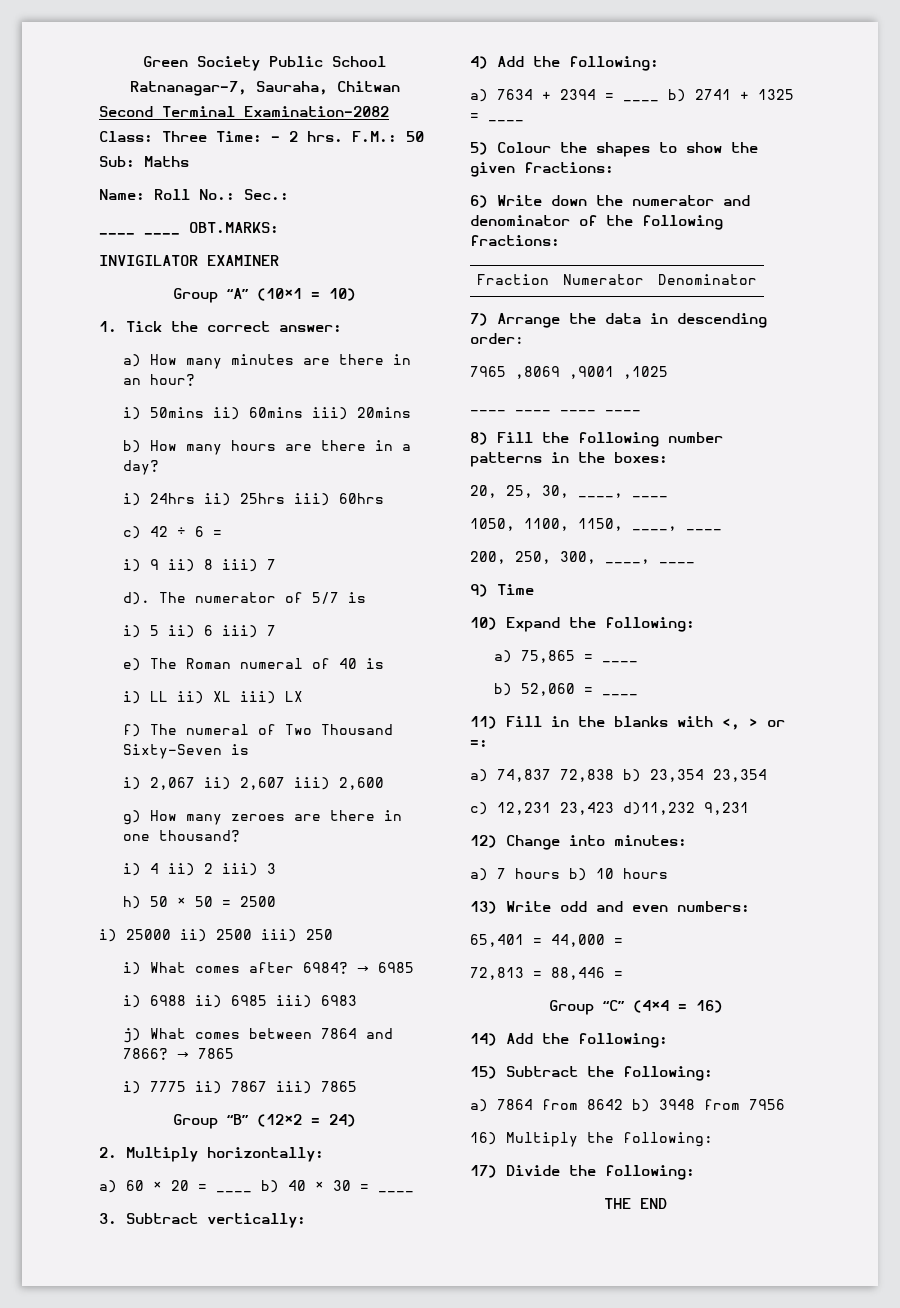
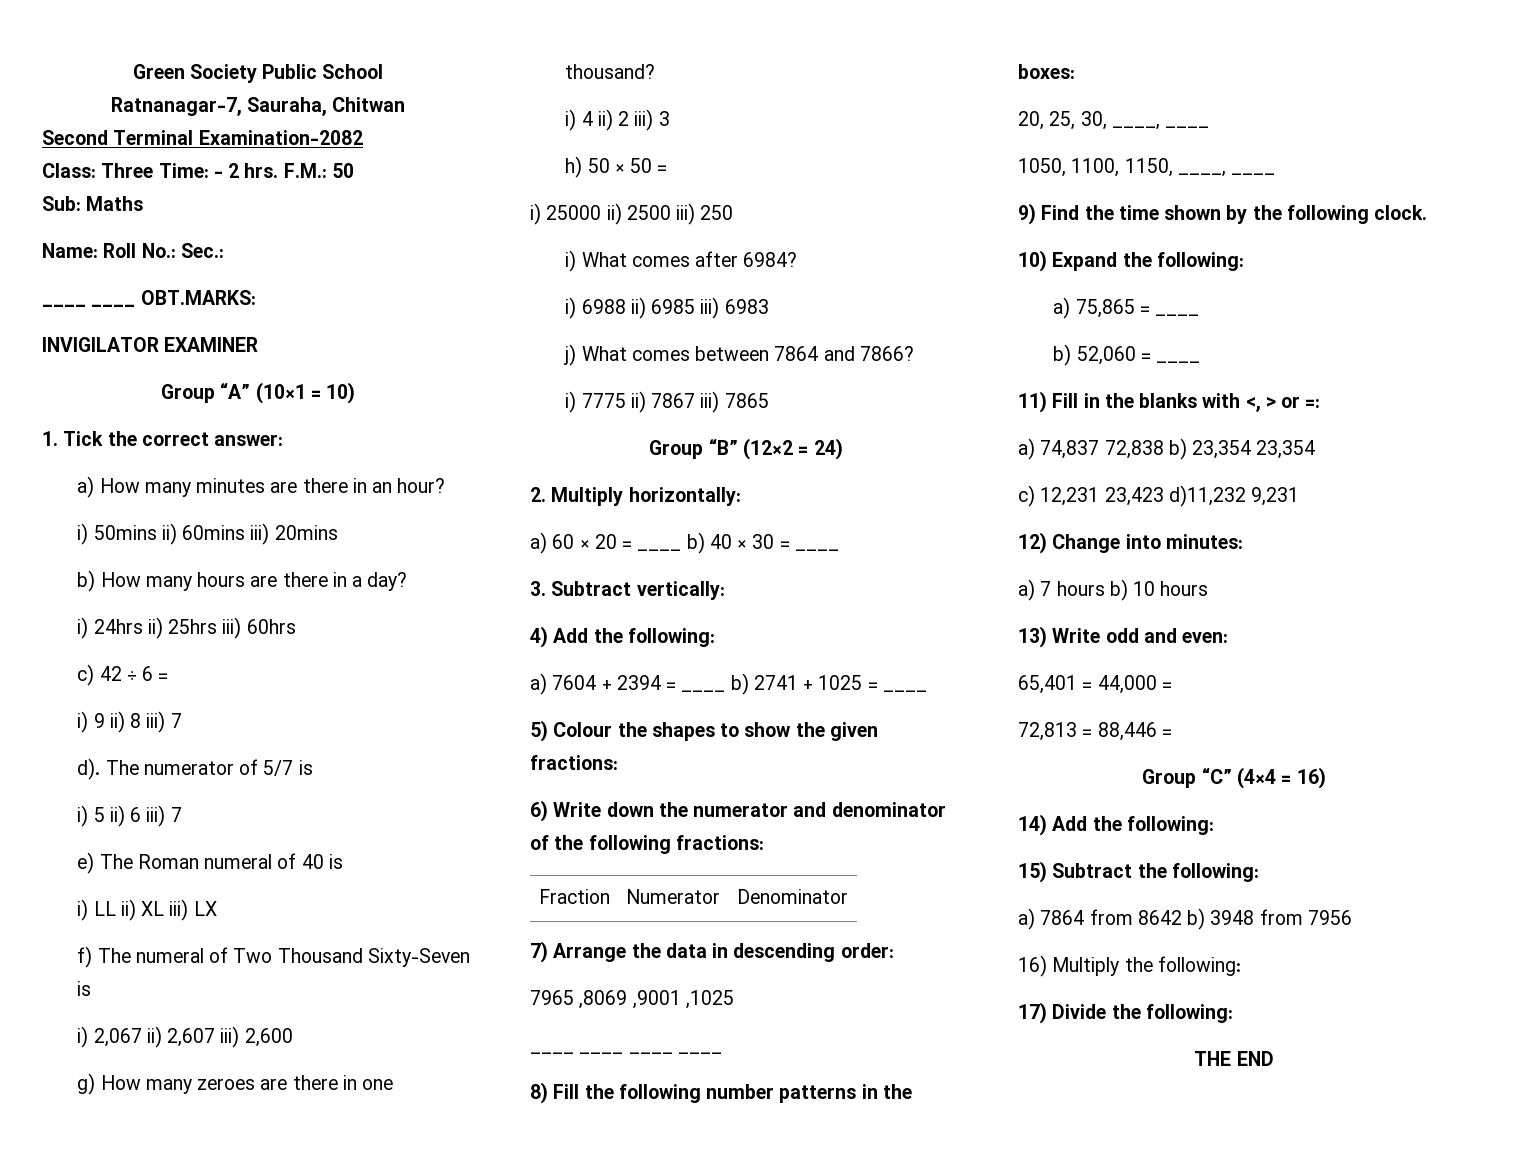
[240,896,277,907] 2500 -> (668, 169) none
[357,962,415,973] → 6985 -> (798, 259) none
[177,1048,235,1059] → 7865 -> (914, 353) none
[497,89,533,100] 7634 -> [552,675,597,690] 7604
[758,89,794,100] 1325 -> [818,675,863,690] 1025
[470,551,695,564] [470,584,534,597] 200, 250, 300, ____, ____ // 9) Time -> [1018,203,1428,225] 9) Find the time shown by the following clock.
[632,901,750,912] even numbers: -> [1182,632,1229,643] even:

